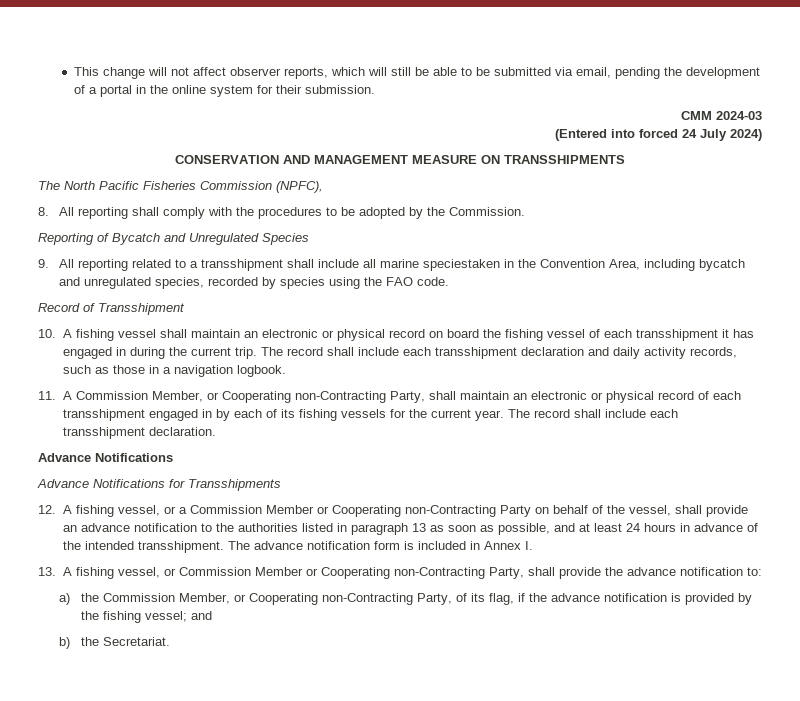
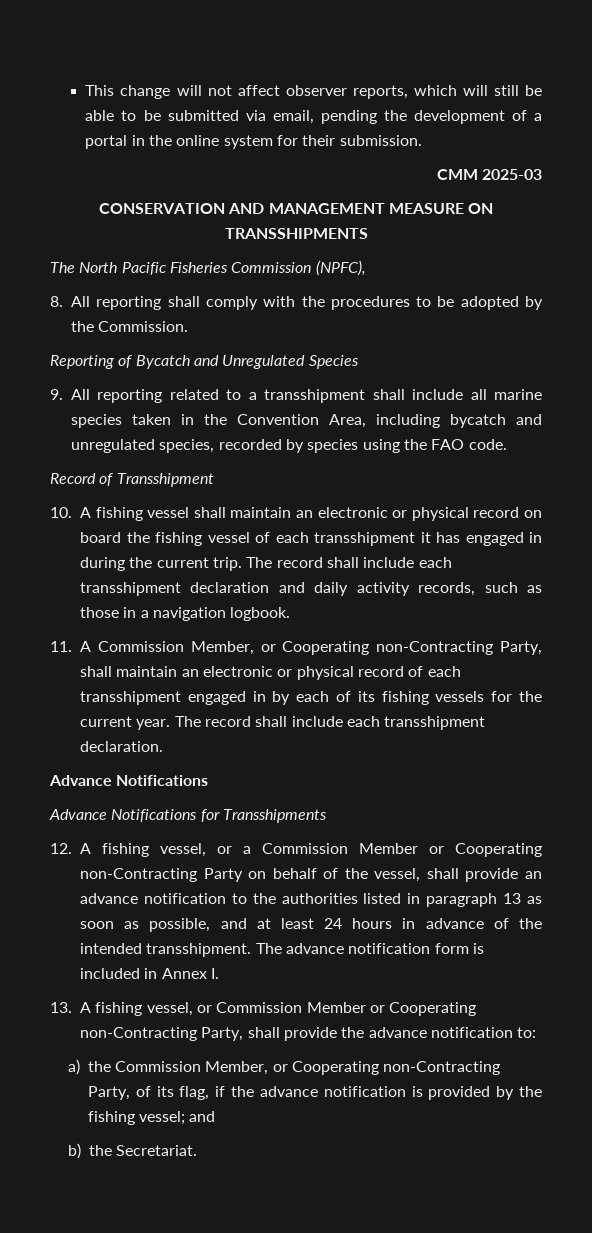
[716,111,762,120] [555,129,762,141] 2024-03 // (Entered into forced 24 July 2024) -> [482,169,542,180] 2025-03
[423,259,501,271] speciestaken -> [71,414,171,428] species taken

